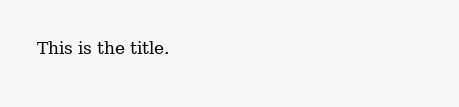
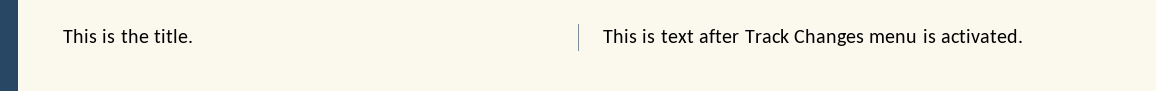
(169, 47) none -> [603,29,1024,46] // This is text after Track Changes menu is activated.

